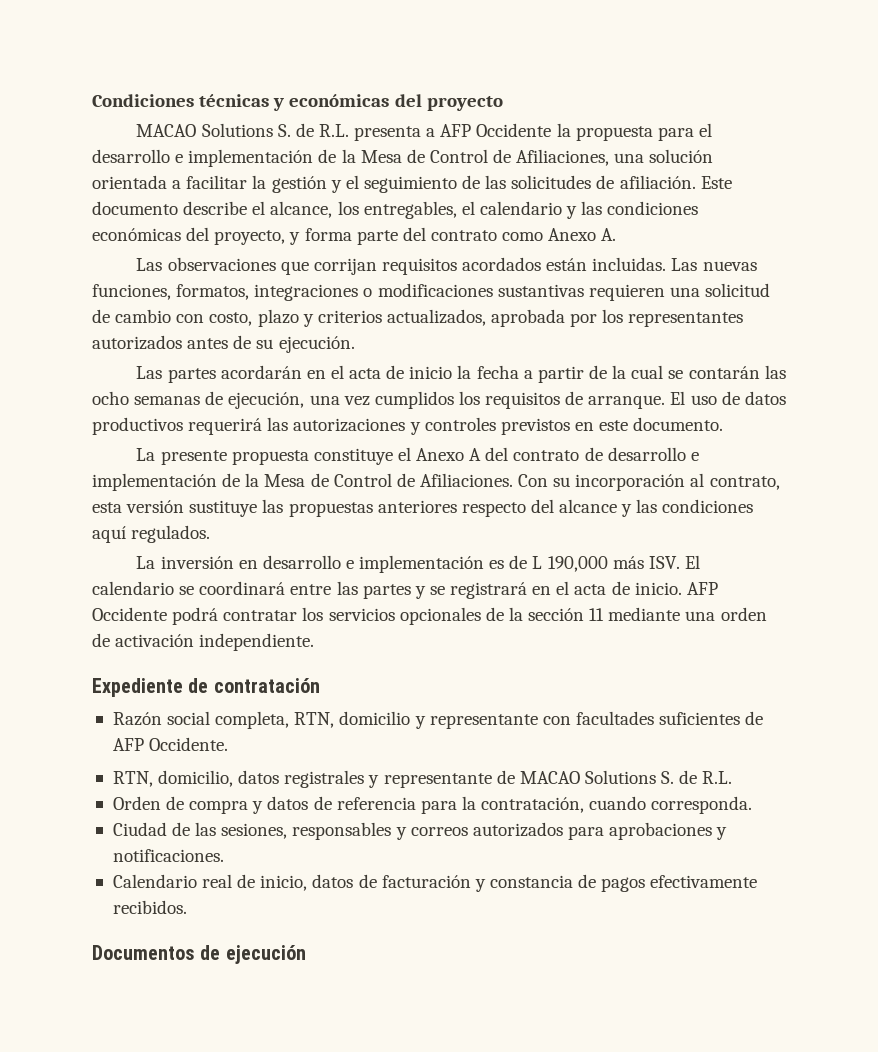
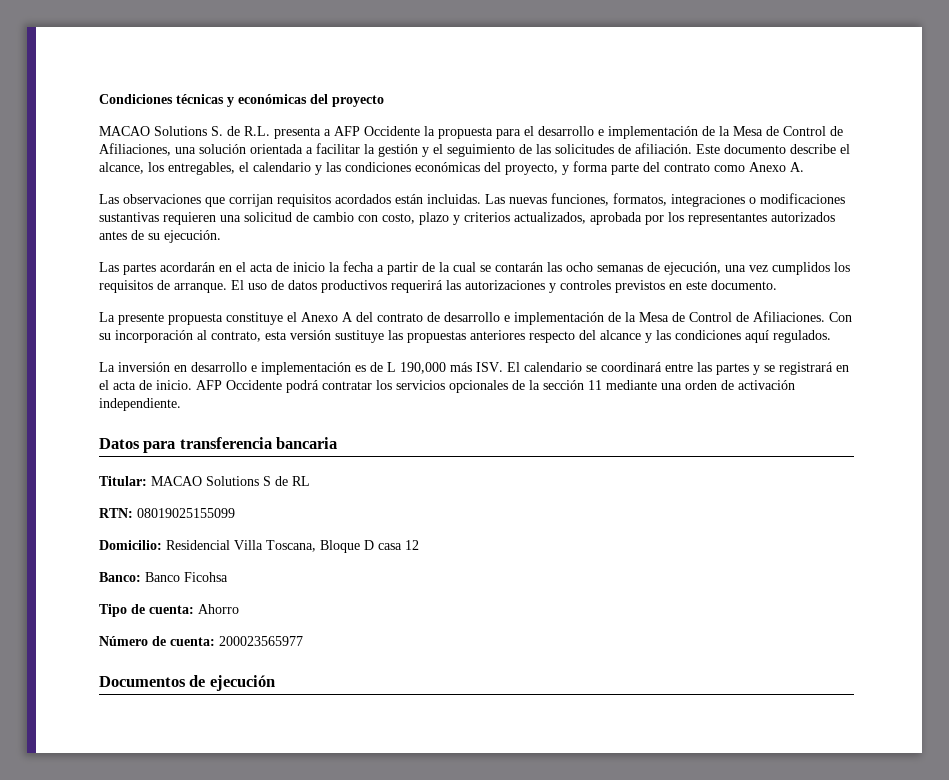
[92,678,320,697] [112,711,764,729] [112,737,229,751] [112,770,733,788] [112,796,753,814] [112,822,728,840] [112,849,224,862] [112,874,758,892] [112,900,187,914] Expediente de contratación // Razón social completa, RTN, domicilio y representante con facultades suficientes de AFP Occidente. // RTN, domicilio, datos registrales y representante de MACAO Solutions S. de R.L. // Orden de compra y datos de referencia para la contratación, cuando corresponda. // Ciudad de las sesiones, responsables y correos autorizados para aprobaciones y notificaciones. // Calendario real de inicio, datos de facturación y constancia de pagos efectivamente recibidos. -> [99,437,338,453] [99,476,310,486] [99,508,235,518] [99,540,419,553] [99,572,228,582] [99,604,239,617] [99,636,303,646] Datos para transferencia bancaria // Titular: MACAO Solutions S de RL // RTN: 08019025155099 // Domicilio: Residencial Villa Toscana, Bloque D casa 12 // Banco: Banco Ficohsa // Tipo de cuenta: Ahorro // Número de cuenta: 200023565977

